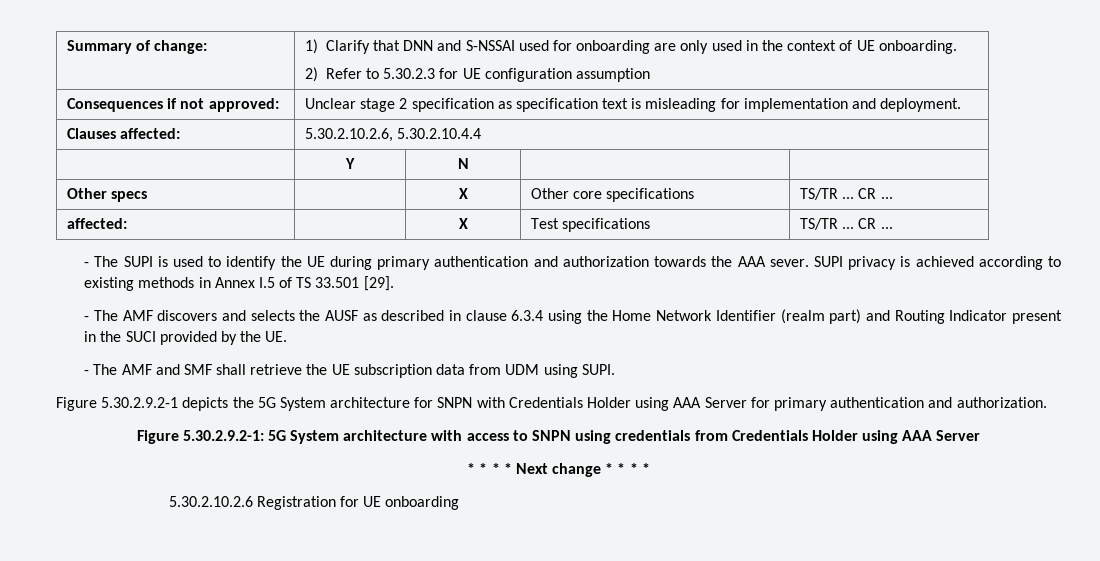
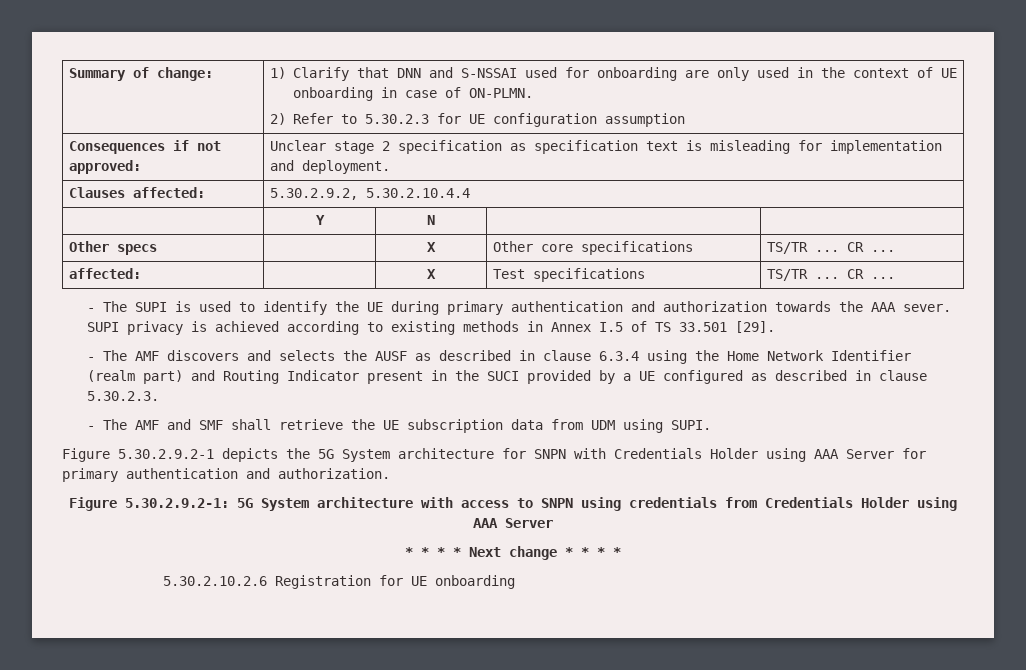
[878,40,957,54] onboarding. -> [292,87,533,101] onboarding in case of ON-PLMN.
[305,128,394,142] 5.30.2.10.2.6, -> [270,188,359,200] 5.30.2.9.2,
[240,331,288,342] the UE. -> [623,370,928,384] [87,391,160,401] a UE configured as described in clause 5.30.2.3.

